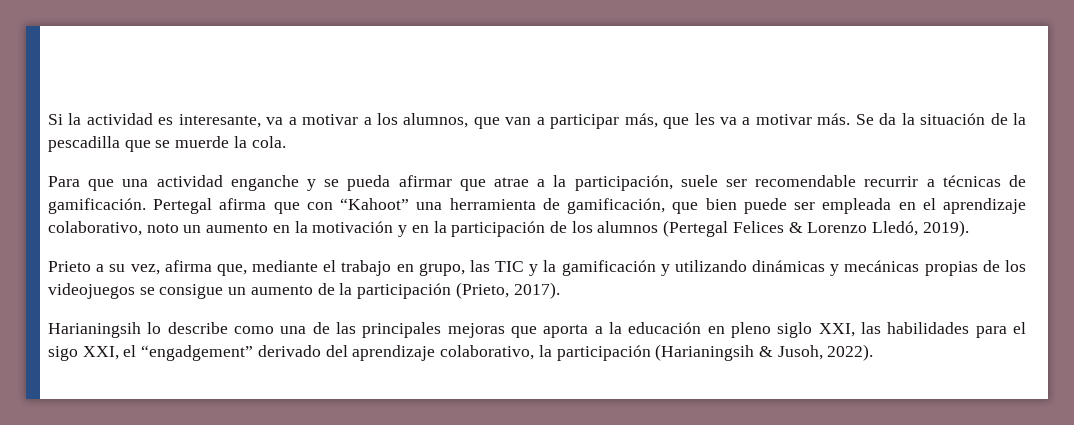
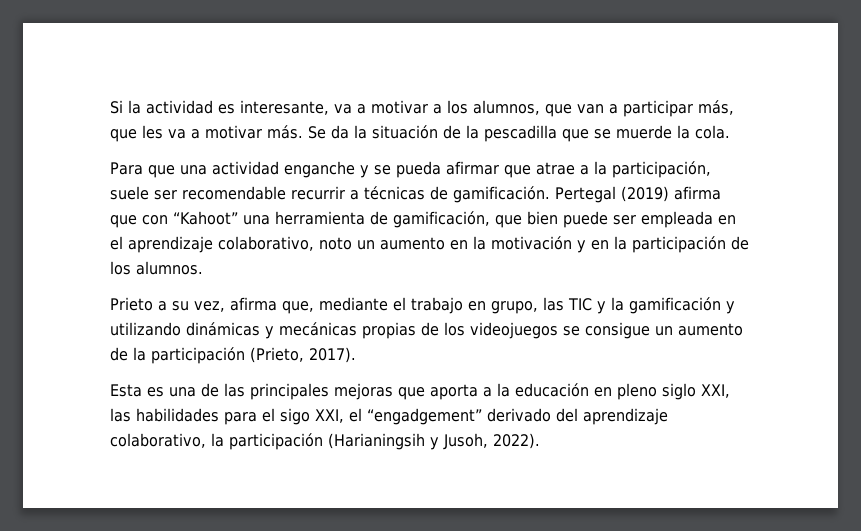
(213, 206) none -> [621,186,669,202] (2019)
[597,220,969,237] alumnos (Pertegal Felices & Lorenzo Lledó, 2019). -> [136,261,203,275] alumnos.
[48,322,274,338] Harianingsih lo describe como -> [110,384,164,397] Esta es
[758,346,773,357] & -> [430,437,439,450] y

